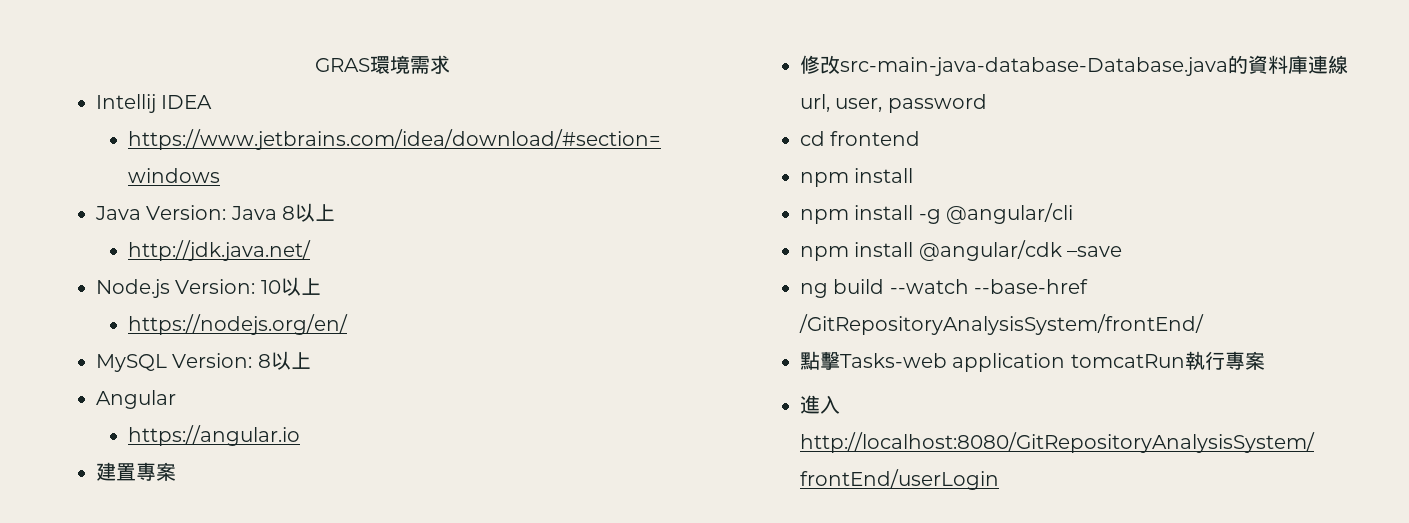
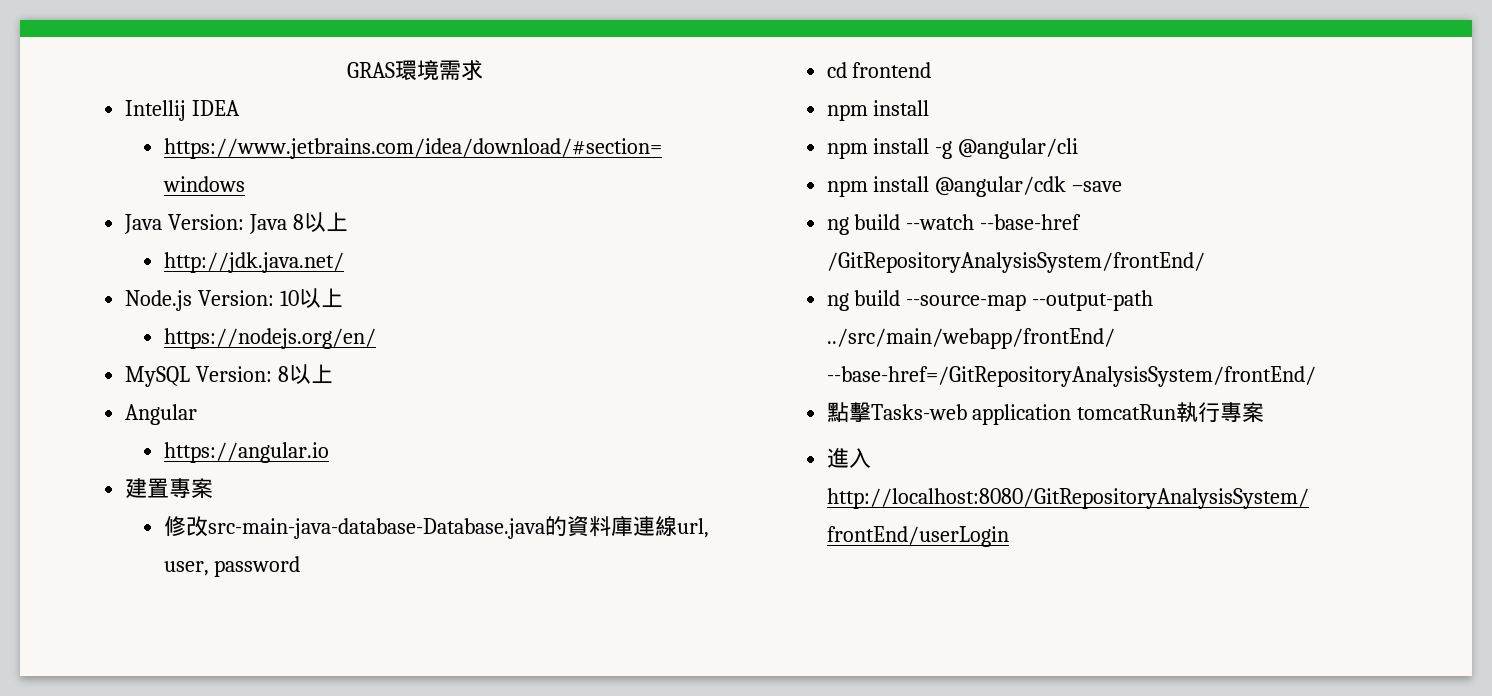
(1204, 324) none -> [826,290,1154,311] [826,328,1115,349] [826,366,1316,387] // ng build --source-map --output-path ../src/main/webapp/frontEnd/ --base-href=/GitRepositoryAnalysisSystem/frontEnd/

